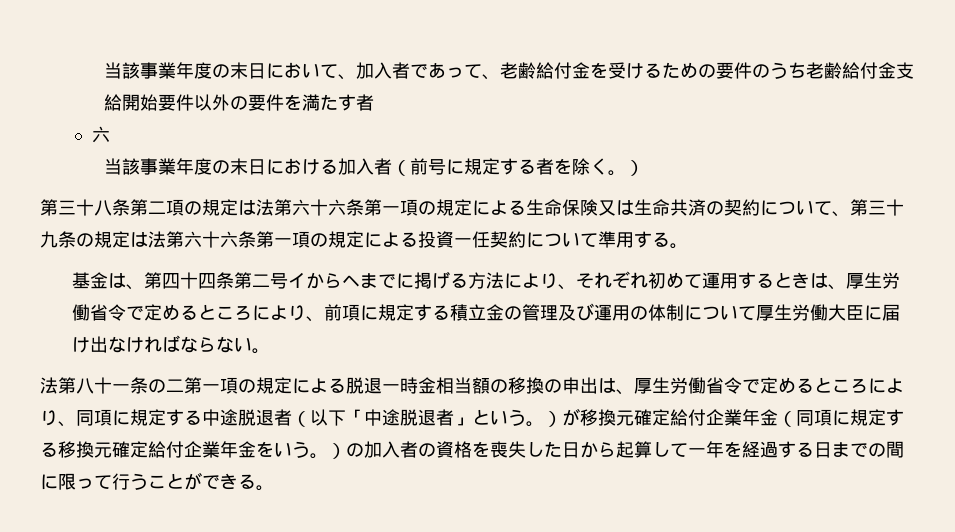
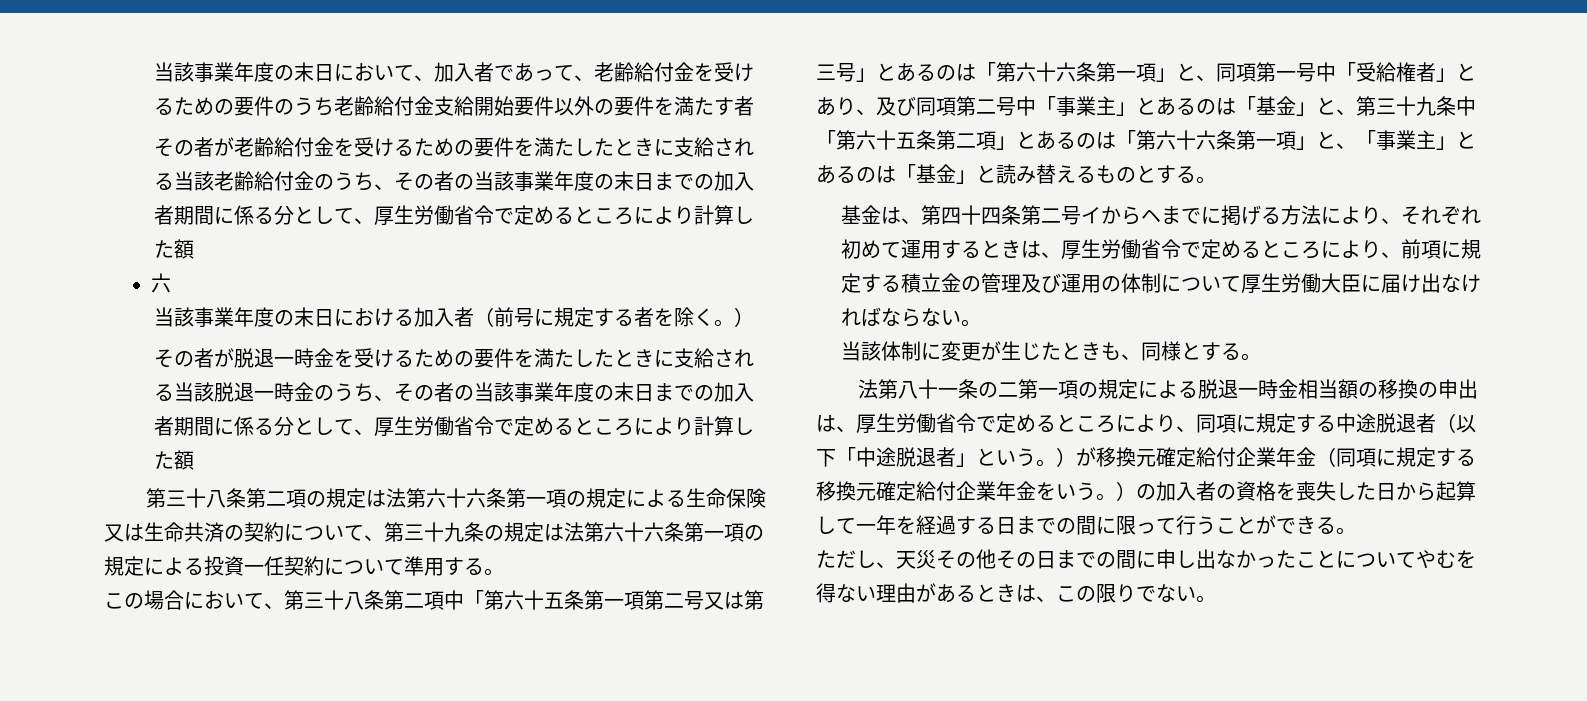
(374, 102) none -> [153,137,754,157] [153,171,754,191] [153,205,754,225] [153,239,194,259] // その者が老齢給付金を受けるための要件を満たしたときに支給される当該老齢給付金のうち、その者の当該事業年度の末日までの加入者期間に係る分として、厚生労働省令で定めるところにより計算した額
(644, 168) none -> [153,348,754,368] [153,382,754,402] [153,416,754,436] [153,450,194,470] // その者が脱退一時金を受けるための要件を満たしたときに支給される当該脱退一時金のうち、その者の当該事業年度の末日までの加入者期間に係る分として、厚生労働省令で定めるところにより計算した額
(688, 246) none -> [104,590,764,610] [816,62,1476,82] [816,96,1476,116] [816,130,1476,150] [816,164,1216,184] // この場合において、第三十八条第二項中「第六十五条第一項第二号又は第三号」とあるのは「第六十六条第一項」と、同項第一号中「受給権者」とあり、及び同項第二号中「事業主」とあるのは「基金」と、第三十九条中「第六十五条第二項」とあるのは「第六十六条第一項」と、「事業主」とあるのは「基金」と読み替えるものとする。
(270, 351) none -> [840,341,1261,361] // 当該体制に変更が生じたときも、同様とする。
(274, 488) none -> [816,549,1476,569] [816,583,1216,603] // ただし、天災その他その日までの間に申し出なかったことについてやむを得ない理由があるときは、この限りでない。

